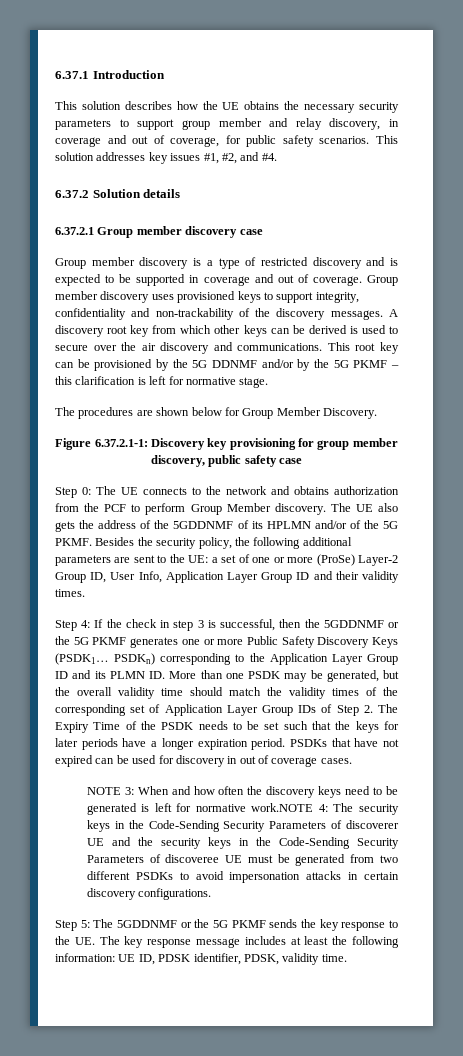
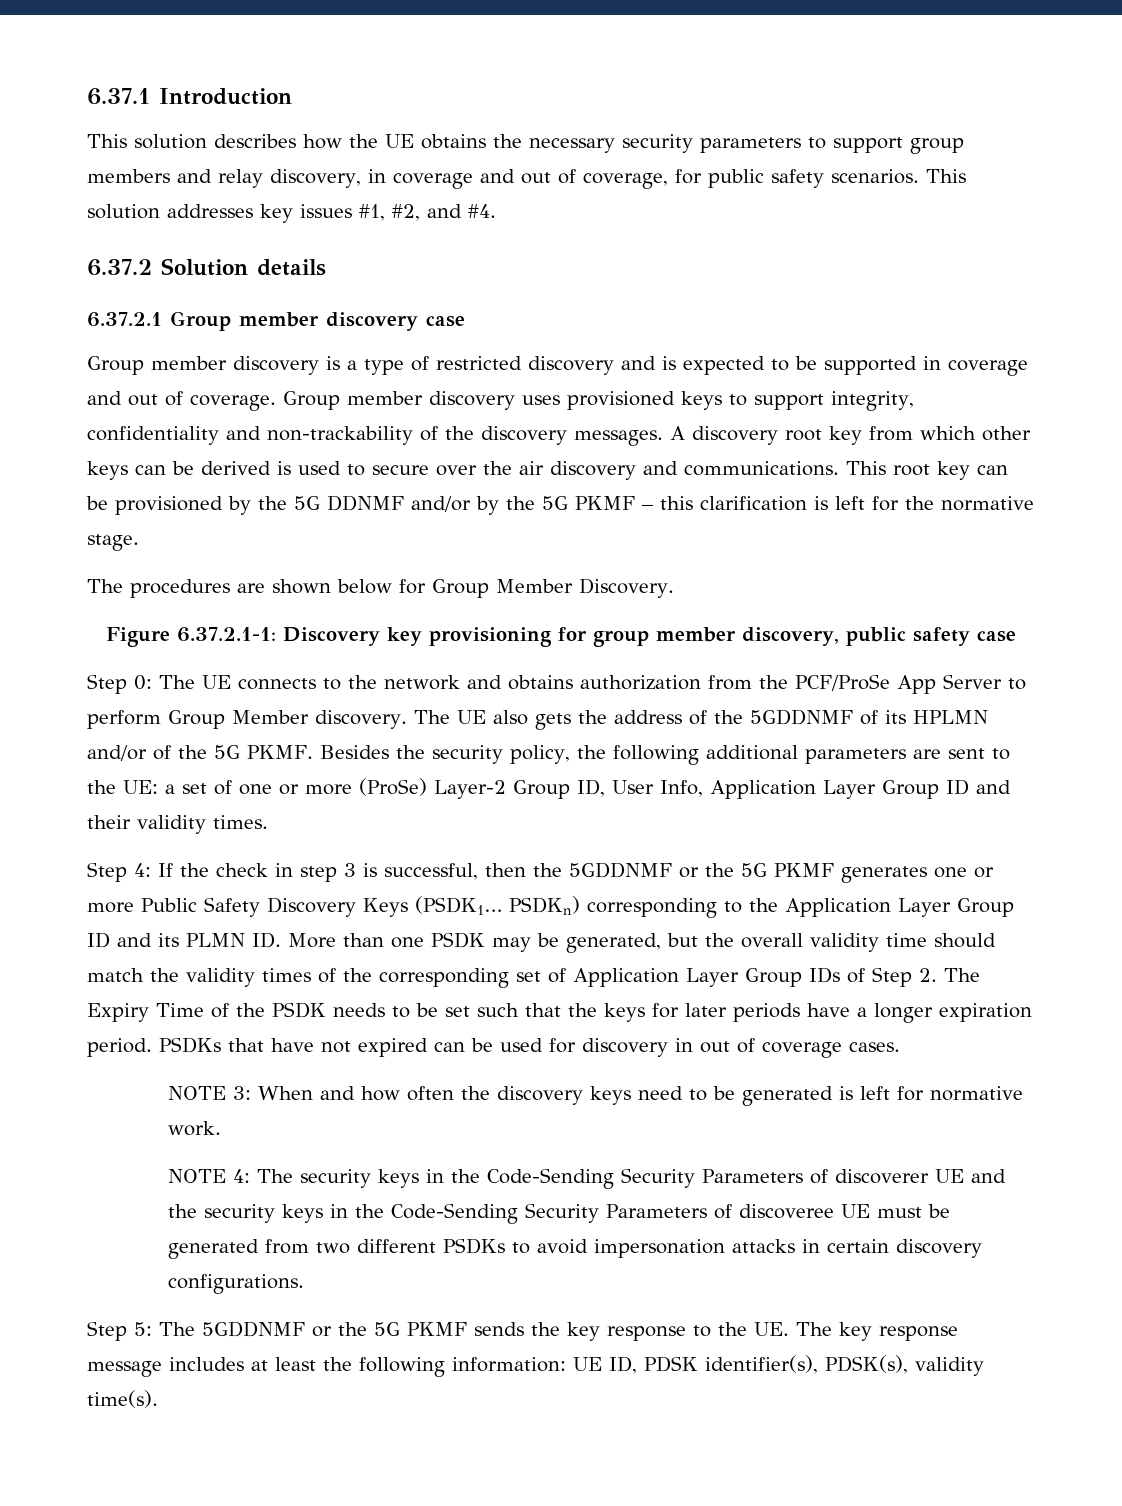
[218,118,262,127] member -> [87,169,170,183] members
(184, 380) none -> [905,496,934,510] the
[104,504,127,512] PCF -> [795,674,1002,694] PCF/ProSe App Server
[251,803,314,812] work.NOTE -> [168,1121,222,1136] [168,1169,227,1183] work. // NOTE
[193,953,347,965] identifier, PDSK, validity time. -> [705,1355,984,1376] [87,1390,158,1408] identifier(s), PDSK(s), validity time(s).

